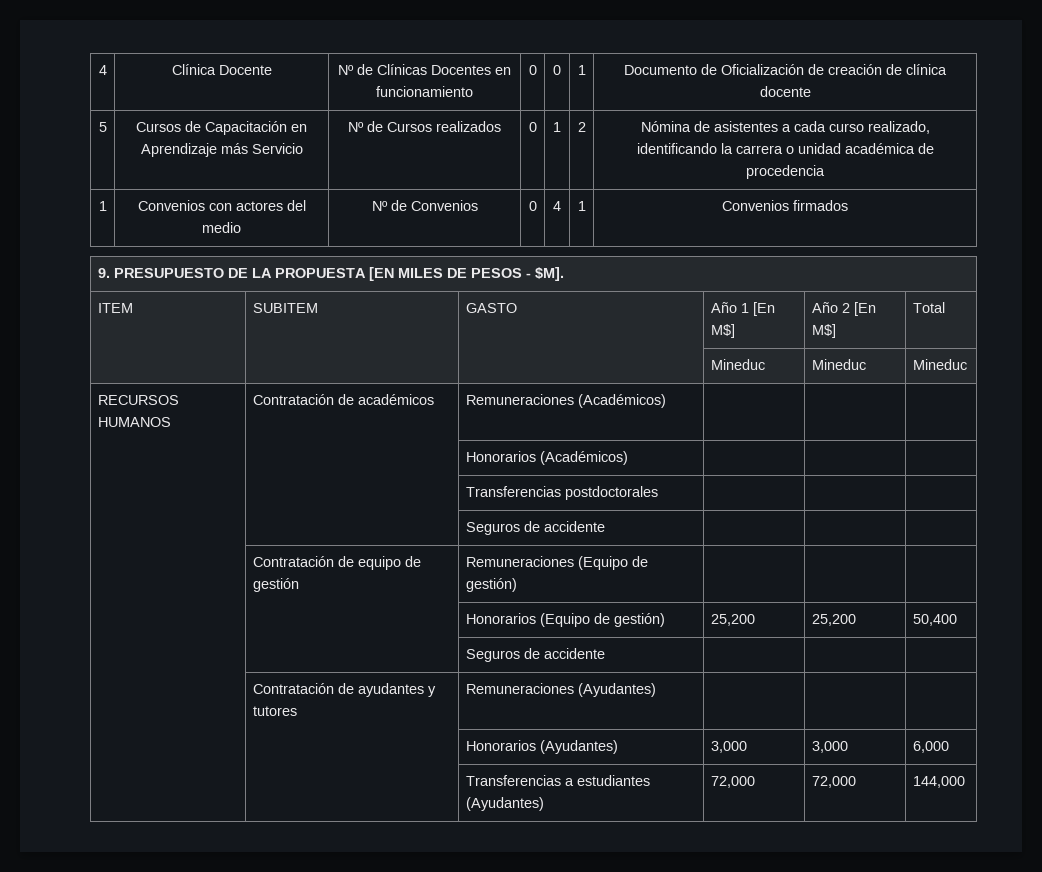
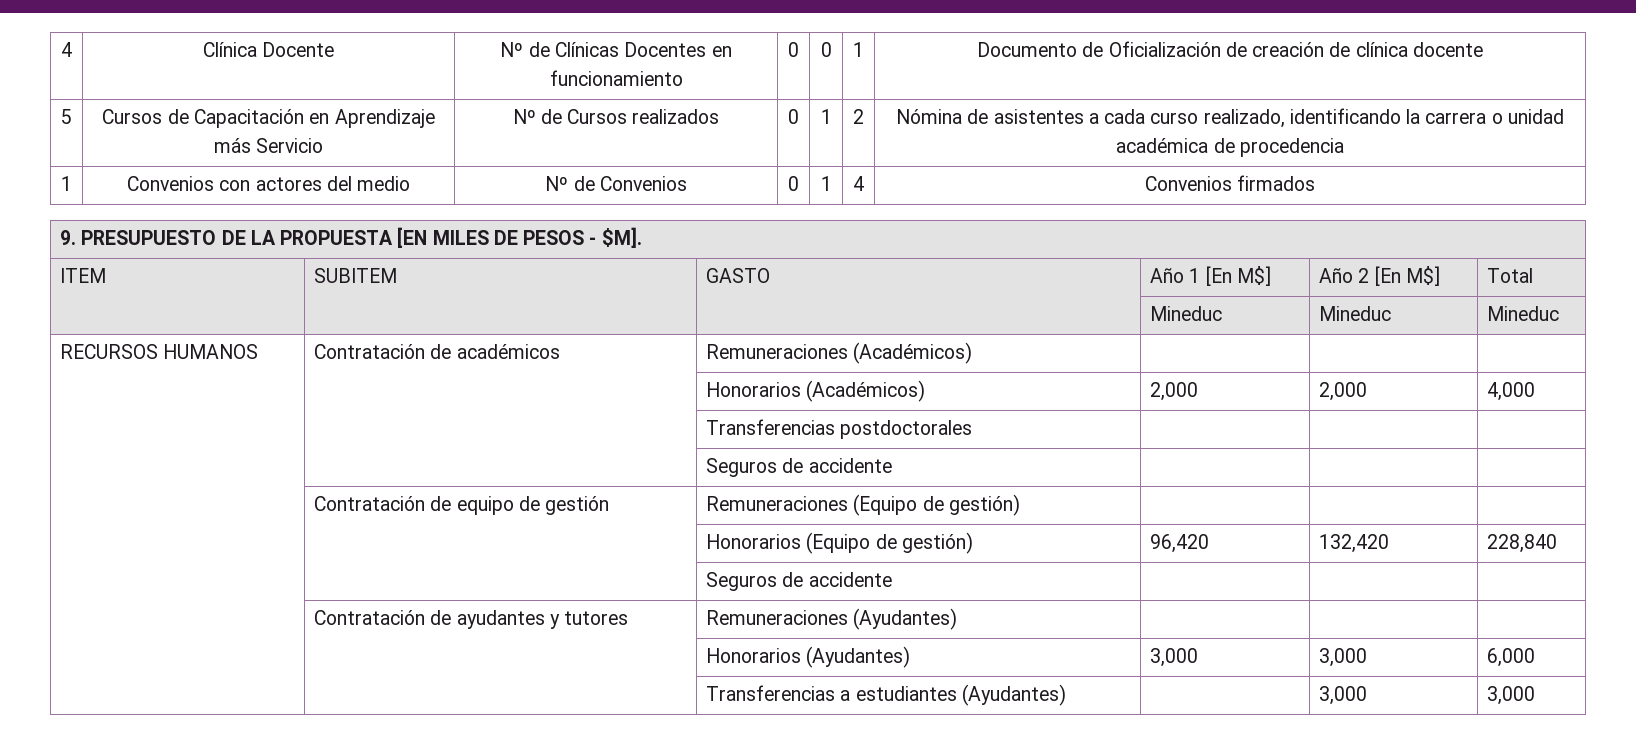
[553,201,561,211] [577,201,586,211] | 4 | 1 -> [820,176,832,191] [853,176,864,191] | 1 | 4
(628, 458) | | -> [1150,382,1199,401] [1319,382,1368,401] [1487,382,1536,401] 2,000 | 2,000 | 4,000
[710,614,755,626] [811,614,856,626] [912,614,957,626] 25,200 | 25,200 | 50,400 -> [1150,534,1210,553] [1319,534,1390,553] [1487,534,1558,553] 96,420 | 132,420 | 228,840
[710,776,755,788] [811,776,856,788] [912,776,965,788] 72,000 | 72,000 | 144,000 -> [1319,686,1368,705] [1487,686,1536,705] | 3,000 | 3,000

